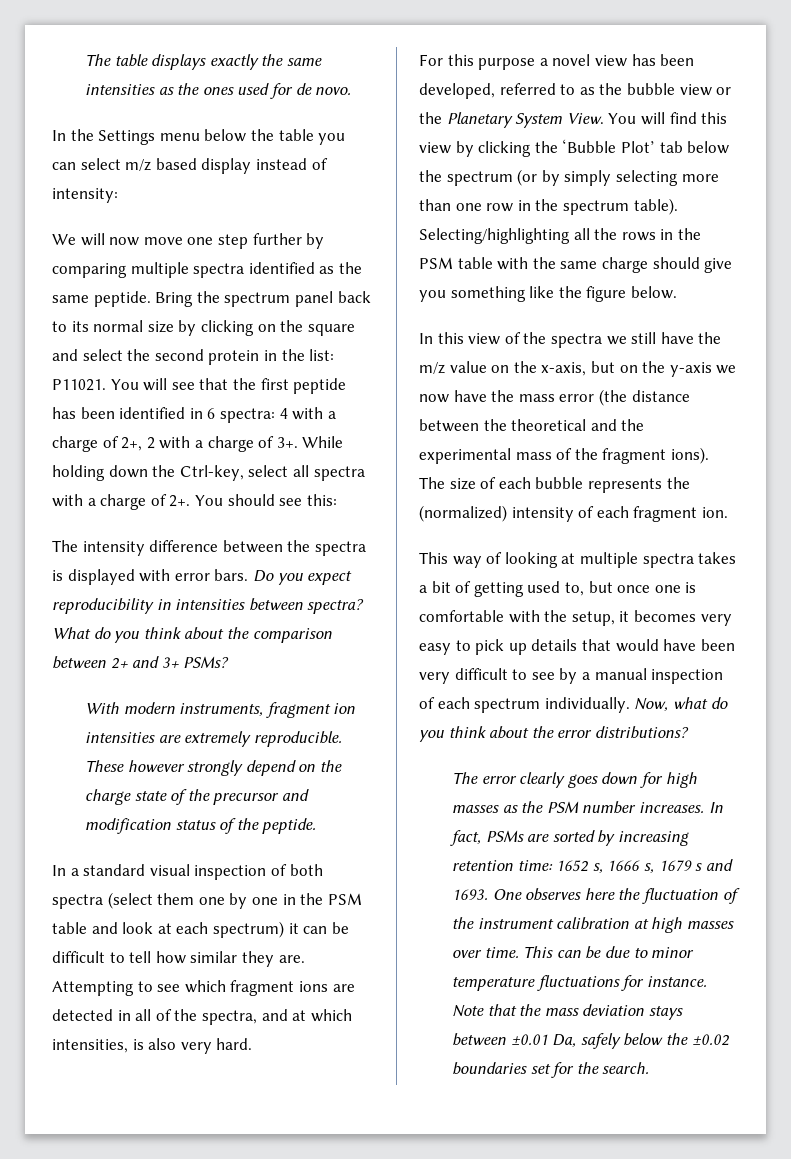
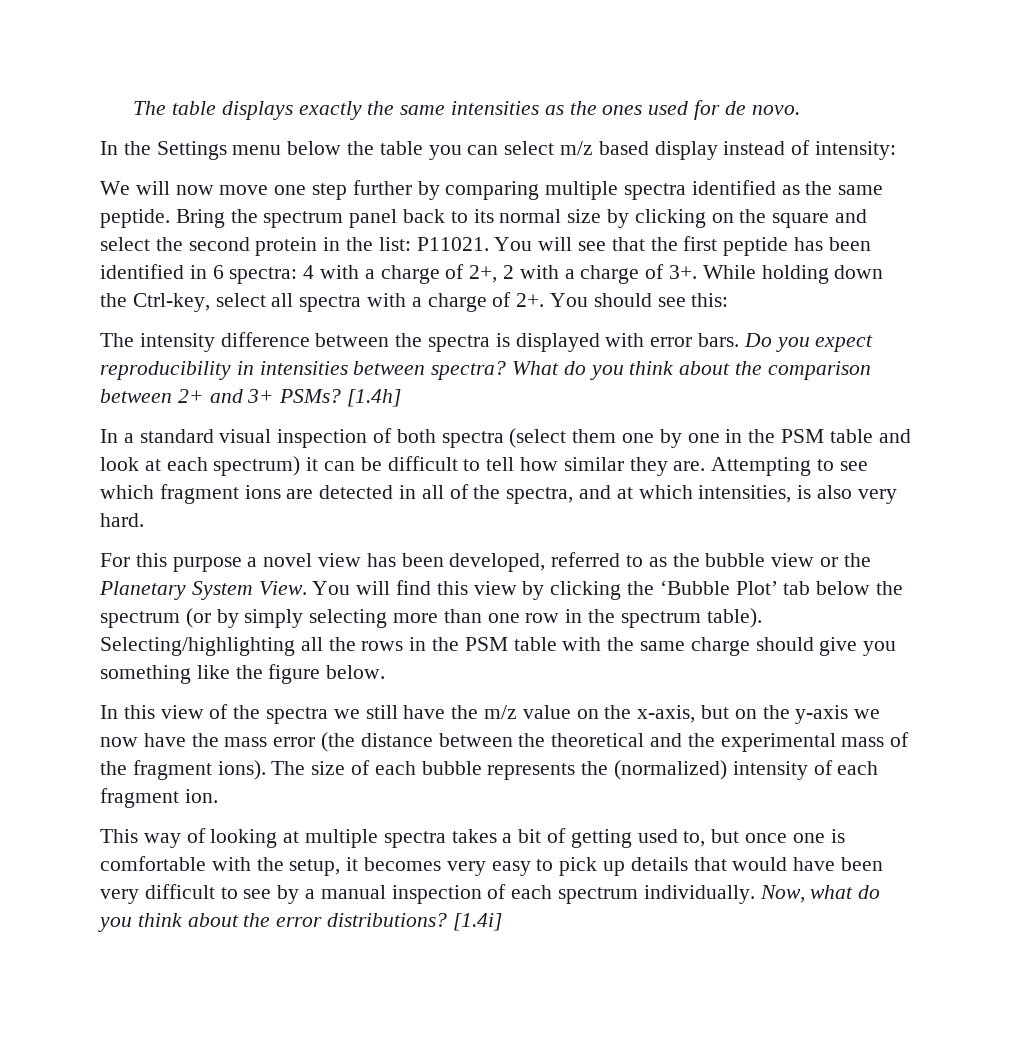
[85,702,356,718] [85,731,342,747] [85,760,343,776] [85,789,310,805] [85,818,317,834] // With modern instruments, fragment ion intensities are extremely reproducible. These however strongly depend on the charge state of the precursor and modification status of the peptide. -> [347,389,402,407] [1.4h]
[452,772,697,788] [452,801,723,814] [450,830,690,846] [452,859,733,873] [452,888,740,904] [452,917,735,933] [452,946,695,959] [452,975,707,991] [452,1004,684,1020] [452,1033,729,1049] [452,1062,650,1078] // The error clearly goes down for high masses as the PSM number increases. In fact, PSMs are sorted by increasing retention time: 1652 s, 1666 s, 1679 s and 1693. One observes here the fluctuation of the instrument calibration at high masses over time. This can be due to minor temperature fluctuations for instance. Note that the mass deviation stays between ±0.01 Da, safely below the ±0.02 boundaries set for the search. -> [452,913,502,931] [1.4i]

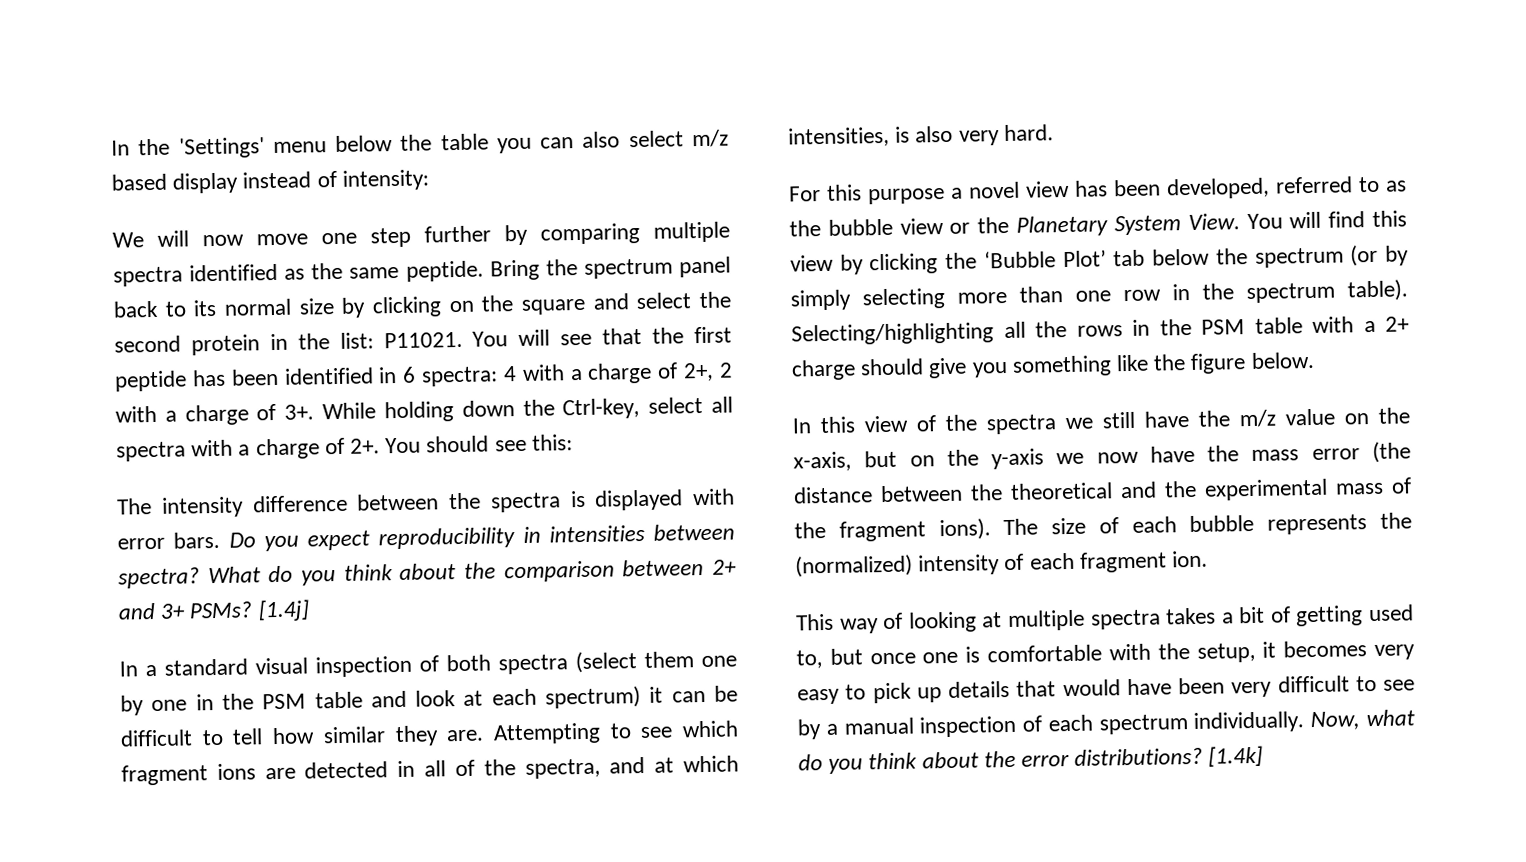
[133,100,800,120] The table displays exactly the same intensities as the ones used for de novo. // -> (111, 148) none
[156,141,227,160] Settings -> [178,137,265,159] 'Settings'
(499, 150) none -> [582,131,621,148] also
[347,389,402,407] [1.4h] -> [257,599,310,622] [1.4j]
[607,637,686,651] the same -> [1363,316,1409,333] a 2+
[452,913,502,931] [1.4i] -> [1208,745,1264,767] [1.4k]

